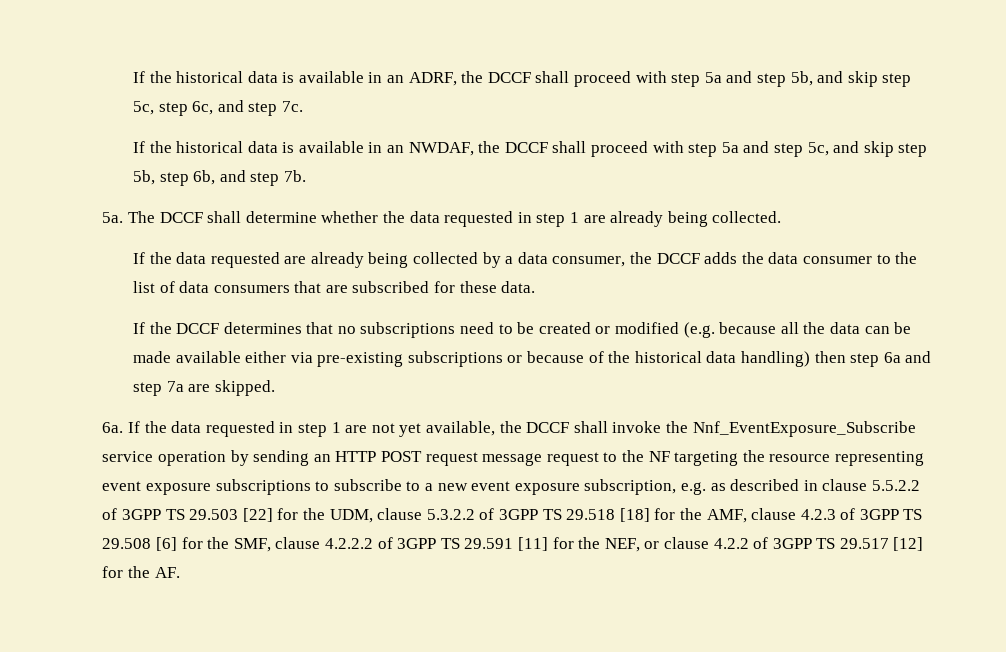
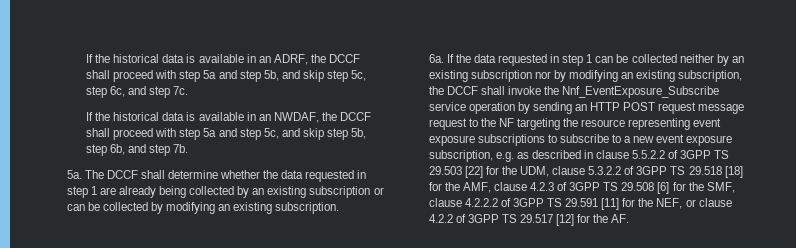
[712,211,782,223] [132,252,918,268] [132,281,536,293] [132,322,912,338] [132,351,932,367] [132,380,275,396] collected. // If the data requested are already being collected by a data consumer, the DCCF adds the data consumer to the list of data consumers that are subscribed for these data. // If the DCCF determines that no subscriptions need to be created or modified (e.g. because all the data can be made available either via pre-existing subscriptions or because of the historical data handling) then step 6a and step 7a are skipped. -> [189,186,384,198] [66,202,340,214] collected by an existing subscription or can be collected by modifying an existing subscription.
[345,421,495,437] are not yet available, -> [595,54,744,66] [428,70,743,82] can be collected neither by an existing subscription nor by modifying an existing subscription,

